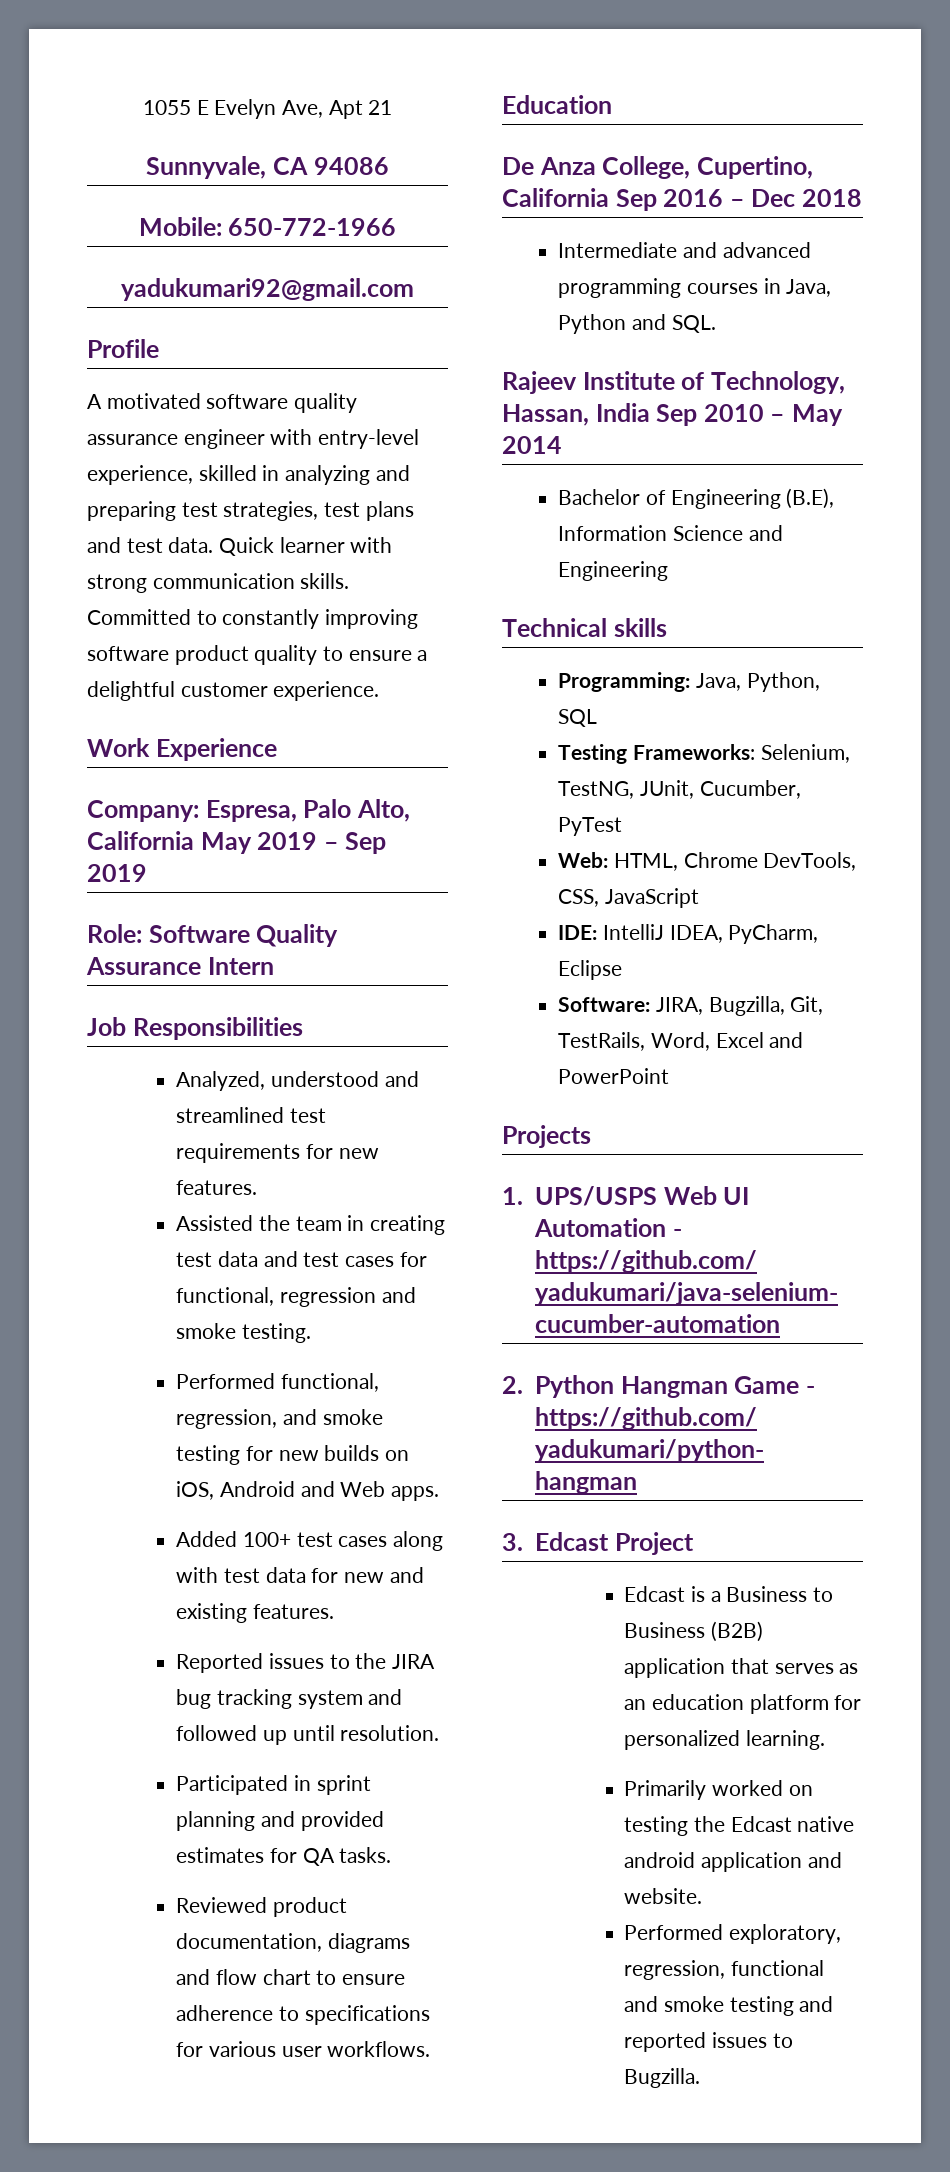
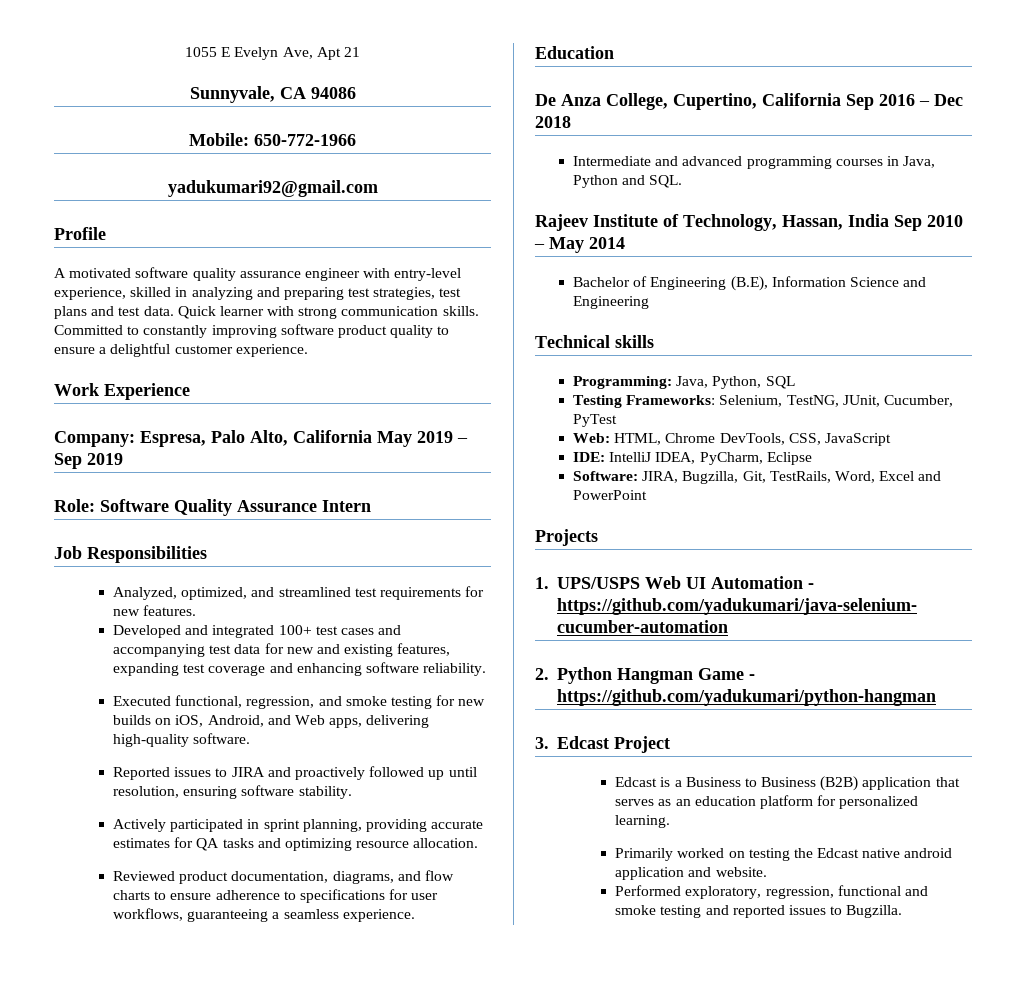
[270,1071,379,1087] understood -> [181,587,248,600] optimized,
[176,1215,445,1235] [176,1251,427,1267] [176,1287,416,1307] [176,1323,311,1343] [176,1373,276,1389] Assisted the team in creating test data and test cases for functional, regression and smoke testing. // Performed -> [113,625,402,638] [113,643,451,657] [113,662,487,676] [113,696,172,706] Developed and integrated 100+ test cases and accompanying test data for new and existing features, expanding test coverage and enhancing software reliability. // Executed
[219,1481,295,1497] Android -> [207,715,264,727] Android,
[390,1486,439,1501] [176,1531,443,1551] [176,1567,424,1583] [176,1603,334,1623] [176,1653,435,1673] [176,1689,403,1709] [176,1725,440,1745] [176,1775,371,1795] [176,1811,384,1831] [176,1847,392,1866] apps. // Added 100+ test cases along with test data for new and existing features. // Reported issues to the JIRA bug tracking system and followed up until resolution. // Participated in sprint planning and provided estimates for QA tasks. -> [329,715,430,728] [113,733,251,747] [113,766,477,780] [113,785,352,799] [113,819,484,832] [113,837,479,851] apps, delivering high-quality software. // Reported issues to JIRA and proactively followed up until resolution, ensuring software stability. // Actively participated in sprint planning, providing accurate estimates for QA tasks and optimizing resource allocation.
[327,1933,410,1953] diagrams -> [332,871,394,884] diagrams,
[262,1969,311,1985] chart -> [113,890,151,900] charts
[208,2041,431,2057] various user workflows. -> [411,893,439,900] [113,908,415,922] user workflows, guaranteeing a seamless experience.

